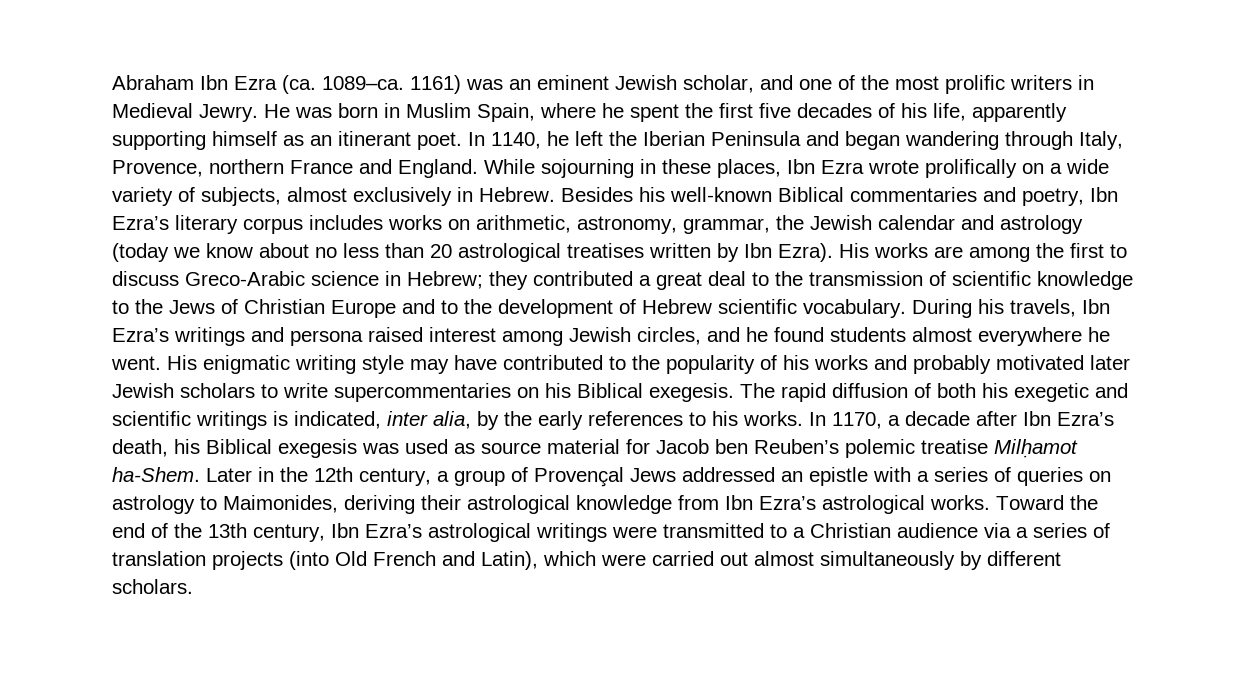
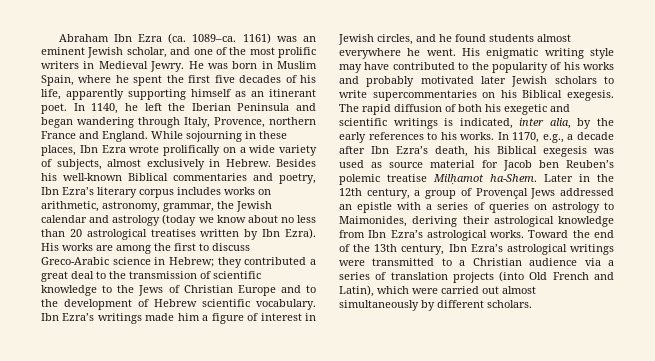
[912,299,1110,318] [112,327,563,346] During his travels, Ibn Ezra’s writings and persona raised interest among -> [41,313,317,324] Ibn Ezra’s writings made him a figure of interest in
(882, 420) none -> [542,134,564,143] e.g.,

